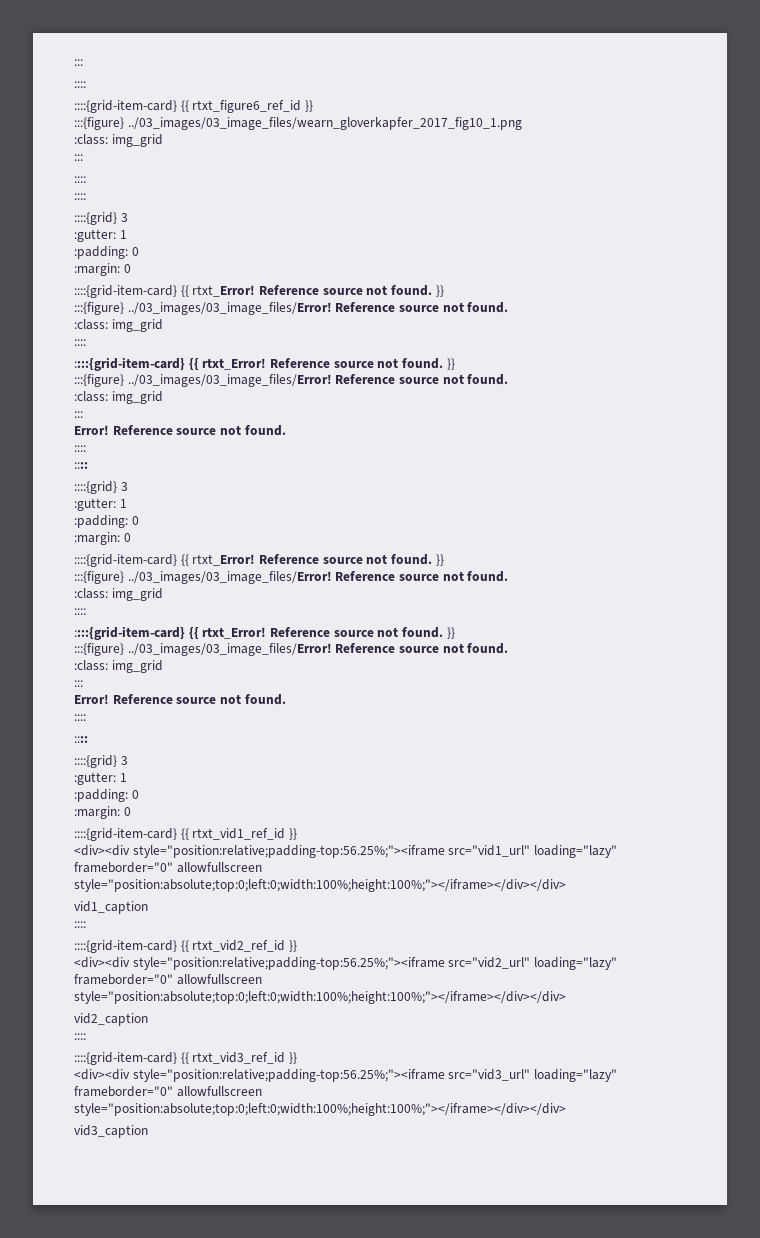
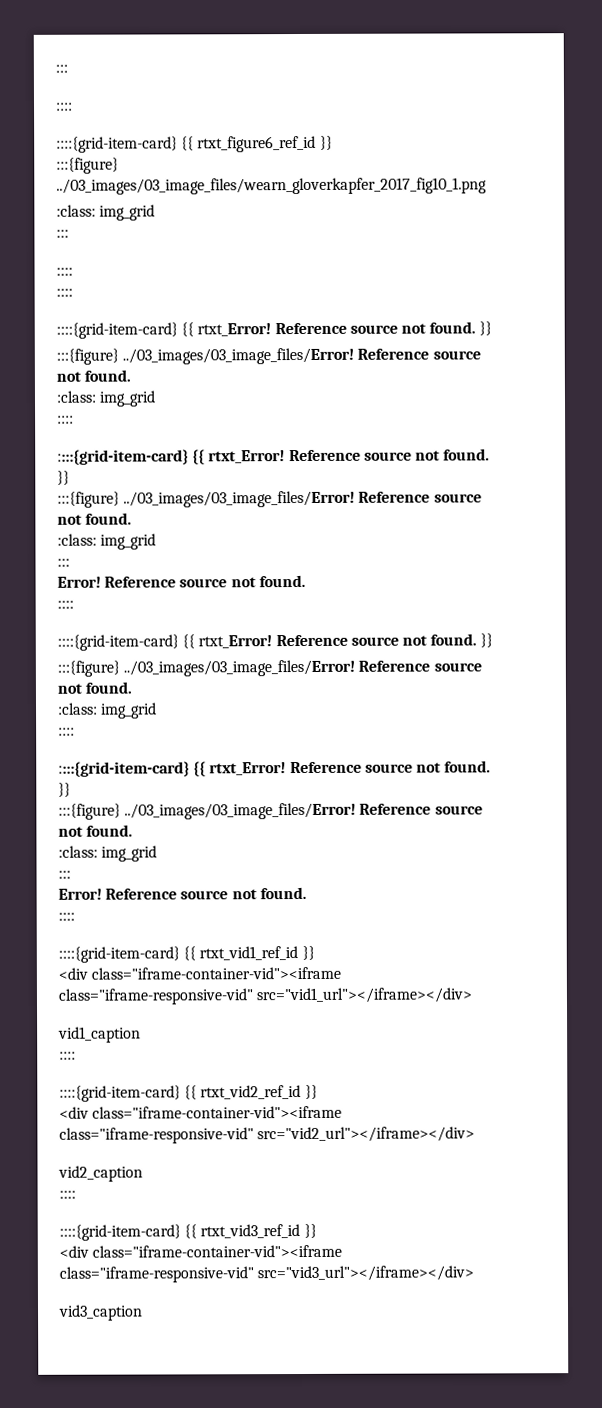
[74,212,128,225] [74,229,127,242] [74,246,139,259] [74,263,131,276] // ::::{grid} 3 // :gutter: 1 // :padding: 0 // :margin: 0 -> (73, 292) none
[74,462,88,469] [74,481,128,494] [74,498,127,511] [74,515,139,528] [74,532,131,545] // :::: // ::::{grid} 3 // :gutter: 1 // :padding: 0 // :margin: 0 -> (74, 604) none
[74,736,88,743] [74,755,128,768] [74,772,127,785] [74,789,139,802] [74,806,131,819] [74,828,297,841] [74,845,617,858] [74,862,262,873] [74,879,566,892] :::: // ::::{grid} 3 // :gutter: 1 // :padding: 0 // :margin: 0 // ::::{grid-item-card} {{ rtxt_vid1_ref_id }} // <div><div style="position:relative;padding-top:56.25%;"><iframe src="vid1_url" loading="lazy" frameborder="0" allowfullscreen style="position:absolute;top:0;left:0;width:100%;height:100%;"></iframe></div></div> -> [58,945,315,963] [58,966,342,980] [58,987,473,1005] ::::{grid-item-card} {{ rtxt_vid1_ref_id }} // <div class="iframe-container-vid"><iframe class="iframe-responsive-vid" src="vid1_url"></iframe></div>
[74,957,617,970] [74,974,262,985] [74,991,566,1004] <div><div style="position:relative;padding-top:56.25%;"><iframe src="vid2_url" loading="lazy" frameborder="0" allowfullscreen style="position:absolute;top:0;left:0;width:100%;height:100%;"></iframe></div></div> -> [59,1105,343,1119] [59,1126,476,1144] <div class="iframe-container-vid"><iframe class="iframe-responsive-vid" src="vid2_url"></iframe></div>
[74,1069,617,1082] [74,1086,262,1097] [74,1103,566,1116] <div><div style="position:relative;padding-top:56.25%;"><iframe src="vid3_url" loading="lazy" frameborder="0" allowfullscreen style="position:absolute;top:0;left:0;width:100%;height:100%;"></iframe></div></div> -> [59,1244,343,1258] [59,1265,475,1283] <div class="iframe-container-vid"><iframe class="iframe-responsive-vid" src="vid3_url"></iframe></div>

